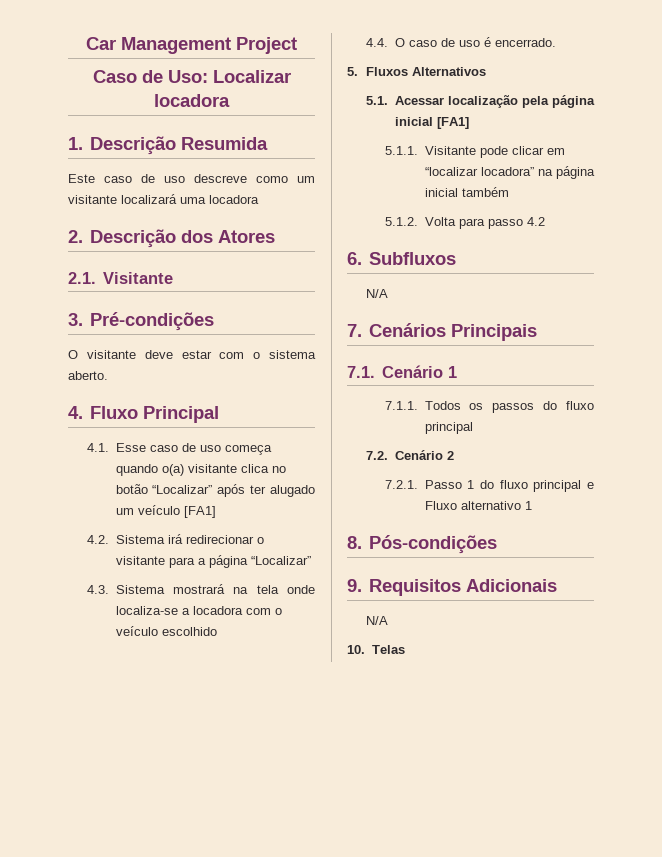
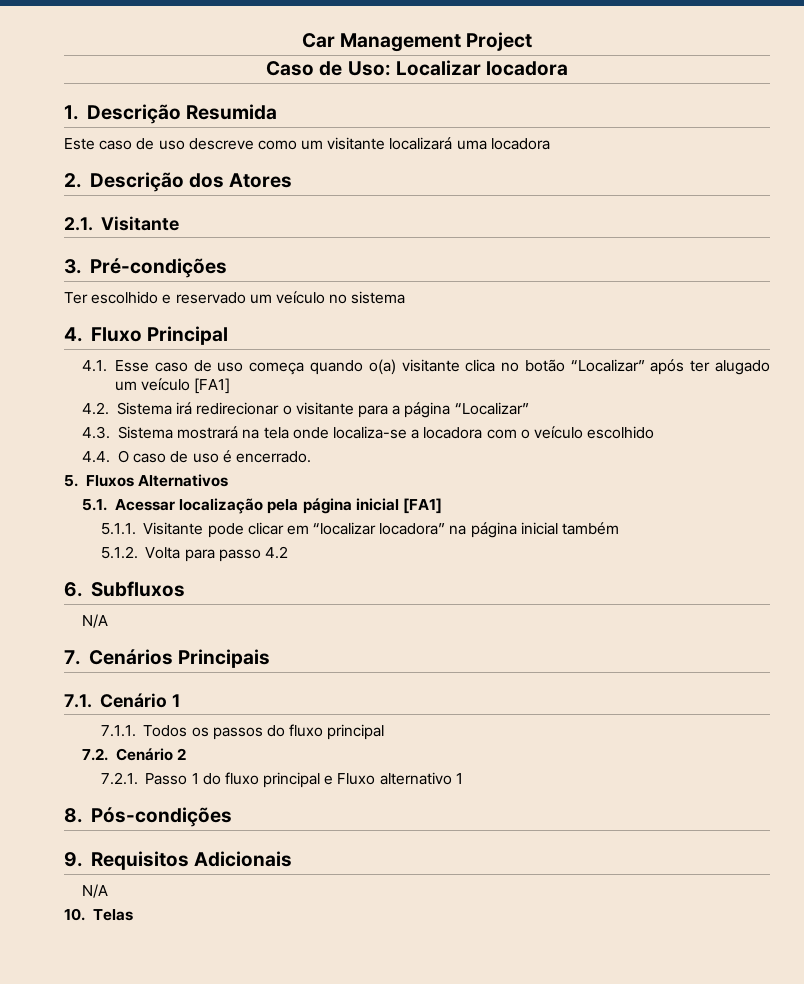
[68,350,261,359] O visitante deve estar com o -> [64,291,348,304] Ter escolhido e reservado um veículo no
[68,371,108,380] aberto. -> (406, 297) none

